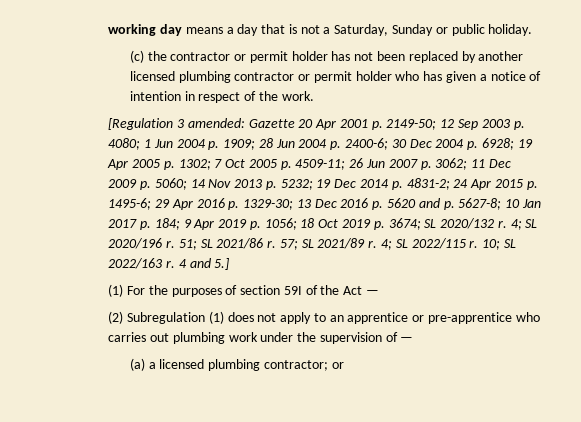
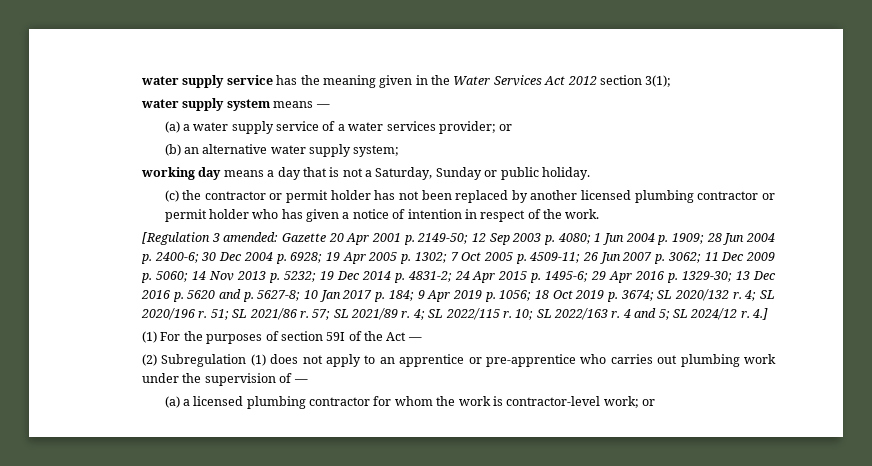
(108, 30) none -> [141,75,672,88] [141,98,330,111] [164,121,513,134] [164,144,400,157] water supply service has the meaning given in the Water Services Act 2012 section 3(1); // water supply system means — // (a) a water supply service of a water services provider; or // (b) an alternative water supply system; //
[214,258,230,270] 5.] -> [658,308,769,320] 5; SL 2024/12 r. 4.]
[263,360,328,371] contractor; -> [309,396,639,408] contractor for whom the work is contractor-level work;

